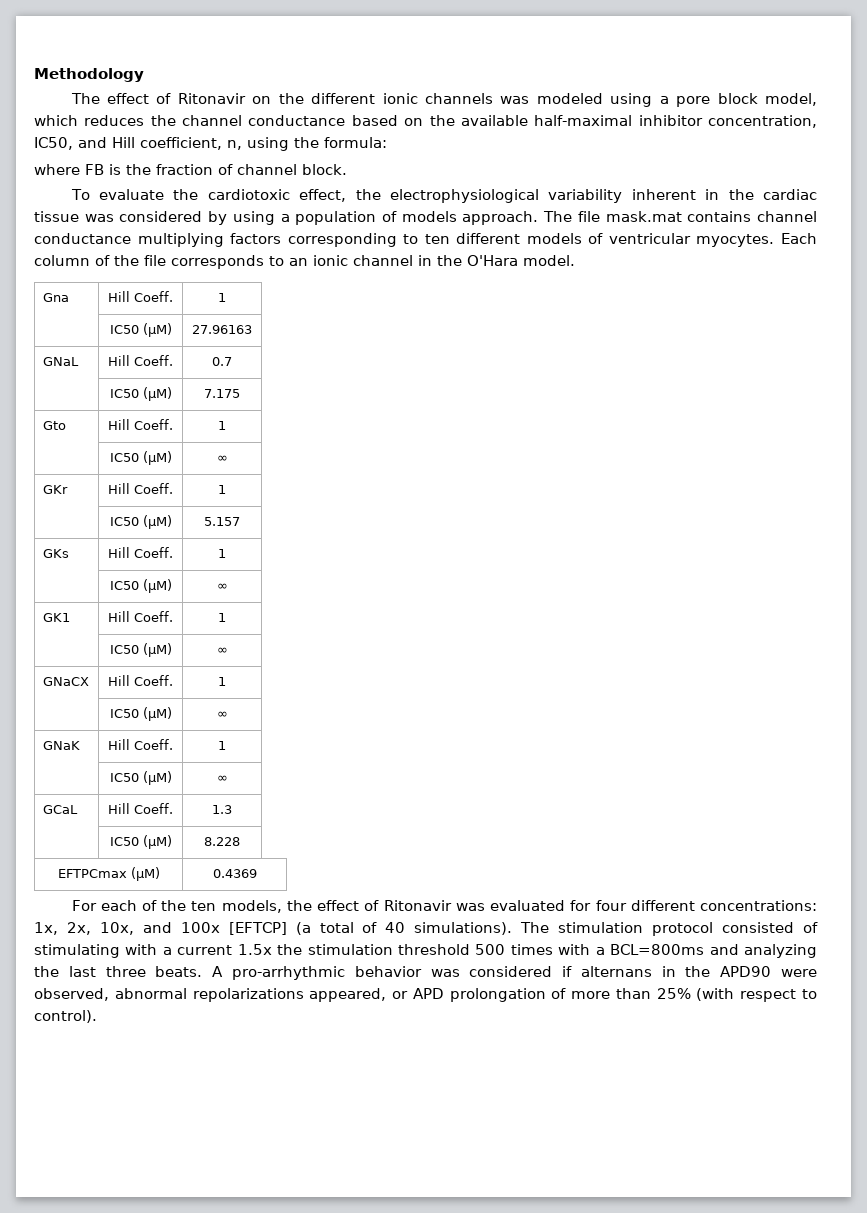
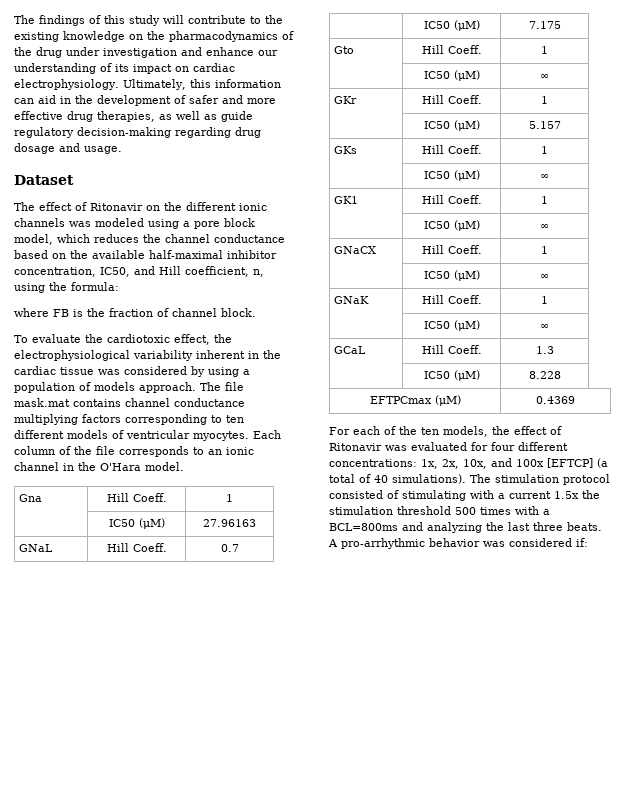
[34,68,144,82] Methodology -> [14,15,283,26] [14,31,294,42] [14,47,278,58] [14,63,235,74] [14,79,281,90] [14,95,276,106] [14,111,253,122] [14,127,261,138] [14,143,122,154] [14,175,74,185] The findings of this study will contribute to the existing knowledge on the pharmacodynamics of the drug under investigation and enhance our understanding of its impact on cardiac electrophysiology. Ultimately, this information can aid in the development of safer and more effective drug therapies, as well as guide regulatory decision-making regarding drug dosage and usage. // Dataset
[562,966,818,977] [34,988,817,1002] [34,1010,97,1023] if alternans in the APD90 were observed, abnormal repolarizations appeared, or APD prolongation of more than 25% (with respect to control). -> [576,538,588,547] if:

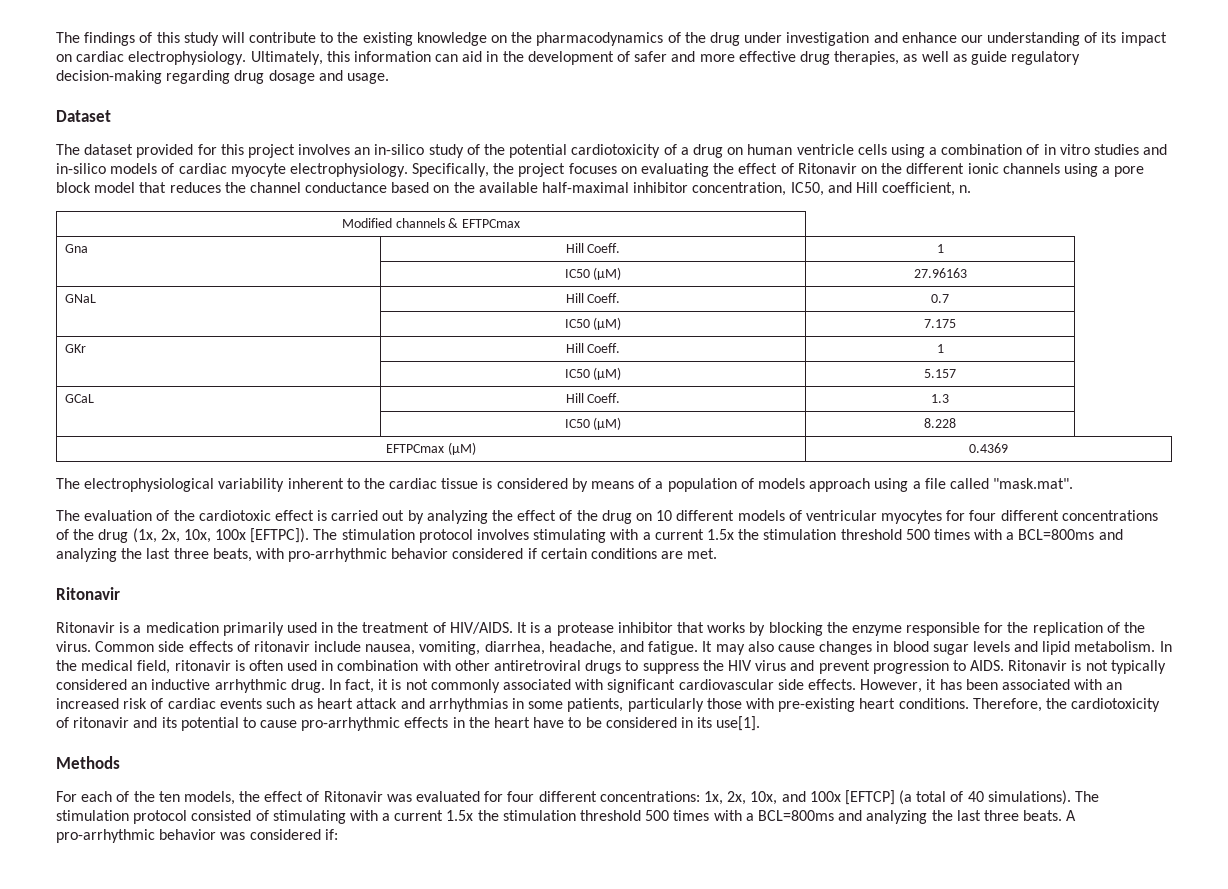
(35, 206) none -> [84,144,1168,158] [56,163,735,177] dataset provided for this project involves an in-silico study of the potential cardiotoxicity of a drug on human ventricle cells using a combination of in vitro studies and in-silico models of cardiac myocyte electrophysiology. Specifically, the project focuses on evaluating the
[69,218,144,227] was modeled -> (1060, 168) none
[14,234,90,245] model, which -> [94,182,167,193] model that
[253,269,264,277] [14,282,119,293] [14,308,256,317] [14,334,232,345] [14,350,281,361] [14,366,250,377] [14,382,244,393] [14,398,245,407] [14,414,244,425] [14,430,281,441] [14,446,254,457] [14,462,184,471] n, using the formula: // where FB is the fraction of channel block. // To evaluate the cardiotoxic effect, the electrophysiological variability inherent in the cardiac tissue was considered by using a population of models approach. The file mask.mat contains channel conductance multiplying factors corresponding to ten different models of ventricular myocytes. Each column of the file corresponds to an ionic channel in the O'Hara model. -> [959,185,972,193] [341,218,521,228] n. // Modified channels & EFTPCmax
[334,46,355,54] [421,45,482,54] [541,46,548,54] [423,70,480,81] [540,73,549,79] // Gto | Hill Coeff. | 1 // | IC50 (μM) | ∞ -> (956, 323) none
[334,146,358,154] [421,145,482,154] [541,146,548,154] [423,170,480,181] [540,173,549,179] [334,196,359,204] [421,195,482,204] [541,196,548,204] [423,220,480,231] [540,223,549,229] [334,246,377,254] [421,245,482,254] [541,246,548,254] [423,270,480,281] [540,273,549,279] [334,296,370,304] [421,295,482,304] [541,296,548,304] [423,320,480,331] [540,323,549,329] // GKs | Hill Coeff. | 1 // | IC50 (μM) | ∞ // GK1 | Hill Coeff. | 1 // | IC50 (μM) | ∞ // GNaCX | Hill Coeff. | 1 // | IC50 (μM) | ∞ // GNaK | Hill Coeff. | 1 // | IC50 (μM) | ∞ -> (956, 373) none
(575, 400) none -> [56,478,1074,492] [56,510,1158,524] [56,528,1123,543] [56,548,718,562] [56,587,120,600] [56,622,1145,636] [56,641,1172,655] [56,660,1166,674] [56,679,1123,693] [56,698,1161,712] [56,716,761,731] [56,756,120,769] // The electrophysiological variability inherent to the cardiac tissue is considered by means of a population of models approach using a file called "mask.mat". // The evaluation of the cardiotoxic effect is carried out by analyzing the effect of the drug on 10 different models of ventricular myocytes for four different concentrations of the drug (1x, 2x, 10x, 100x [EFTPC]). The stimulation protocol involves stimulating with a current 1.5x the stimulation threshold 500 times with a BCL=800ms and analyzing the last three beats, with pro-arrhythmic behavior considered if certain conditions are met. // Ritonavir // Ritonavir is a medication primarily used in the treatment of HIV/AIDS. It is a protease inhibitor that works by blocking the enzyme responsible for the replication of the virus. Common side effects of ritonavir include nausea, vomiting, diarrhea, headache, and fatigue. It may also cause changes in blood sugar levels and lipid metabolism. In the medical field, ritonavir is often used in combination with other antiretroviral drugs to suppress the HIV virus and prevent progression to AIDS. Ritonavir is not typically considered an inductive arrhythmic drug. In fact, it is not commonly associated with significant cardiovascular side effects. However, it has been associated with an increased risk of cardiac events such as heart attack and arrhythmias in some patients, particularly those with pre-existing heart conditions. Therefore, the cardiotoxicity of ritonavir and its potential to cause pro-arrhythmic effects in the heart have to be considered in its use[1]. // Methods

